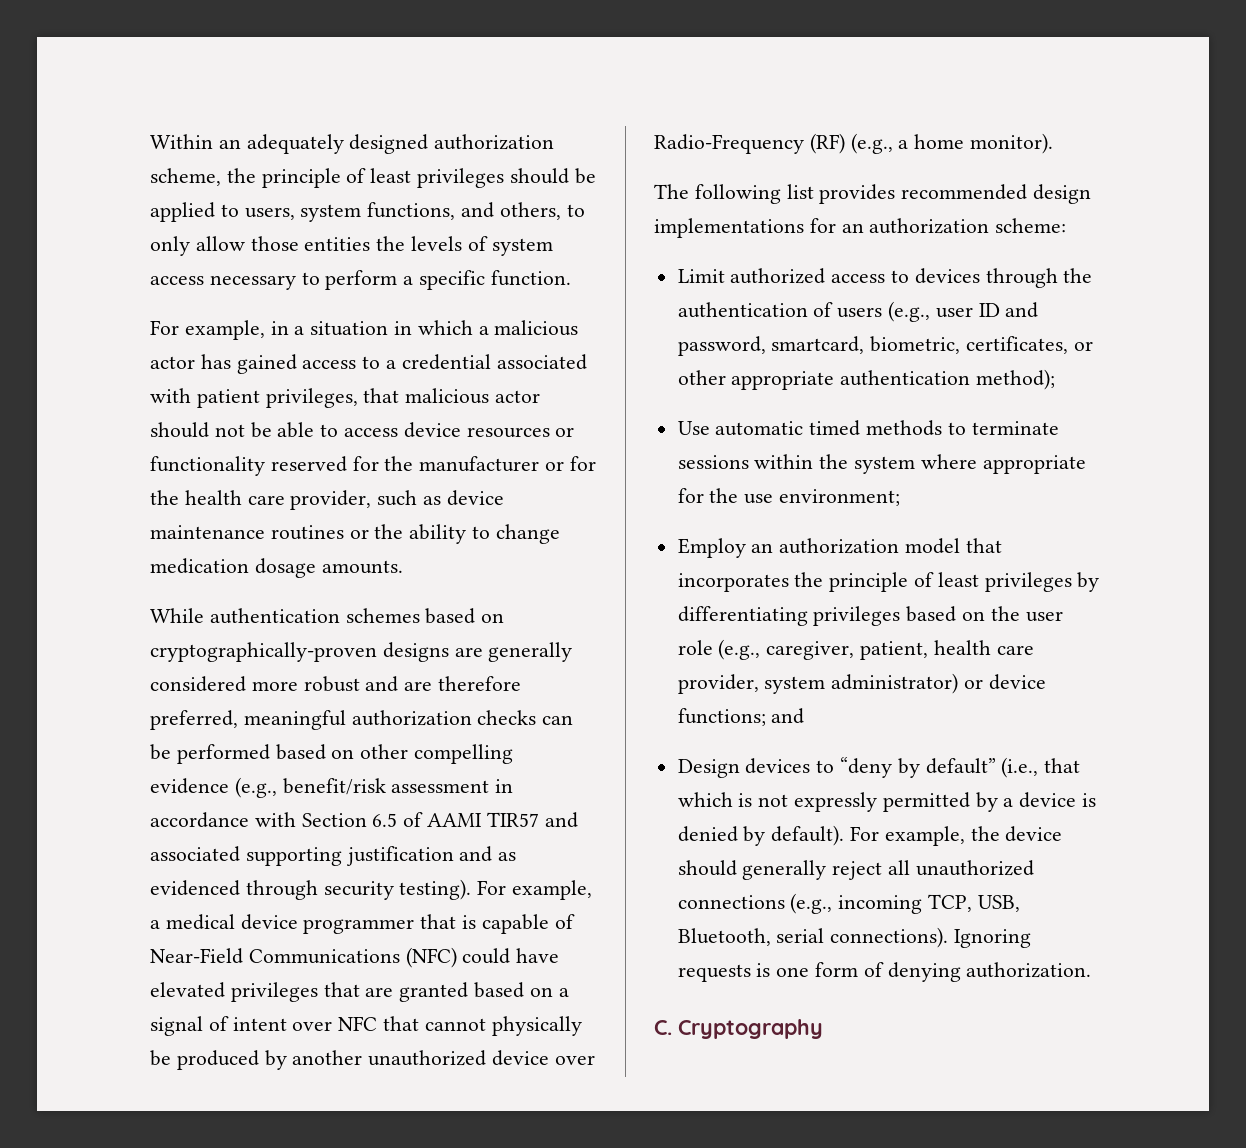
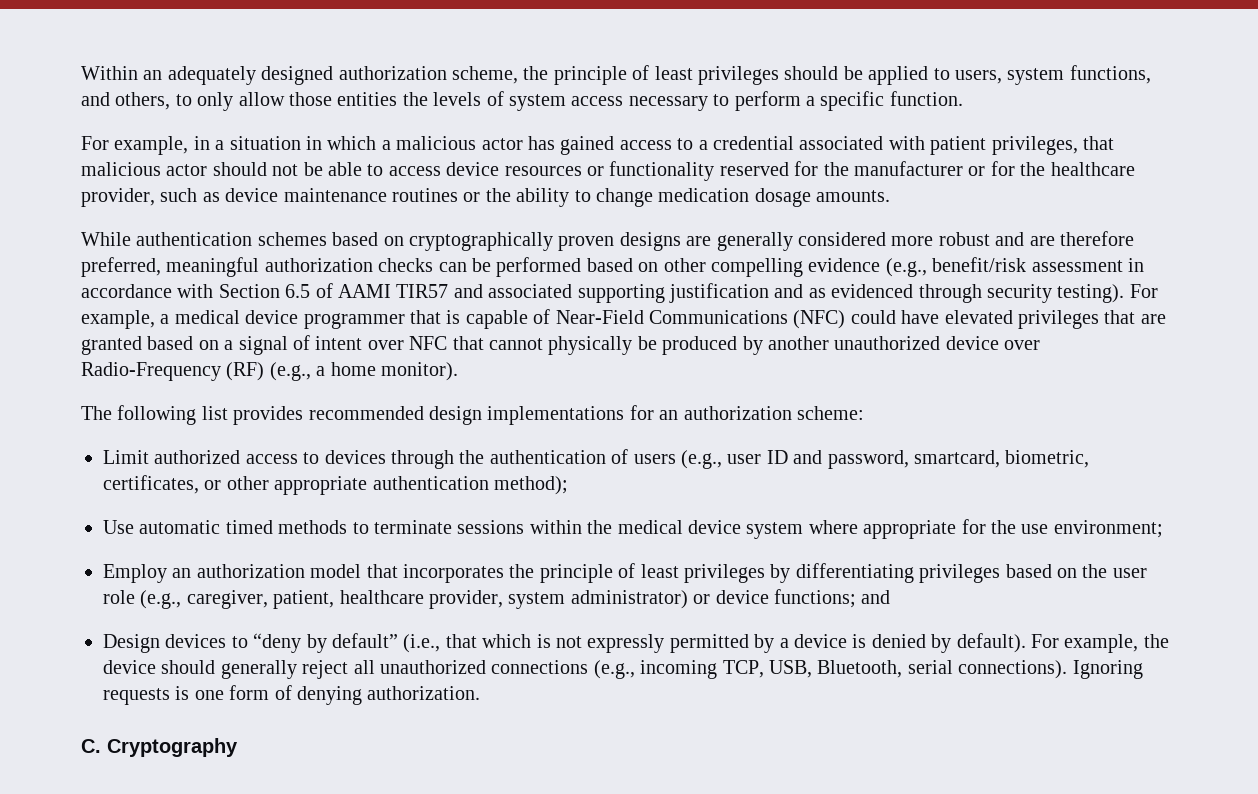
[184,490,285,505] health care -> [1050,162,1135,176] healthcare
[150,642,377,662] cryptographically-proven -> [409,232,615,251] cryptographically proven
(849, 461) none -> [617,520,741,534] medical device
[933,640,1034,655] health care -> [339,590,424,604] healthcare

